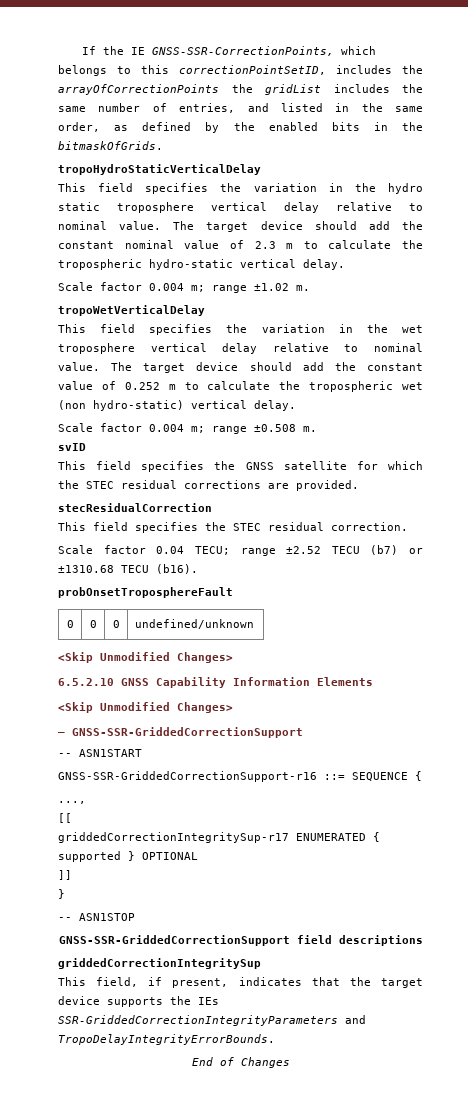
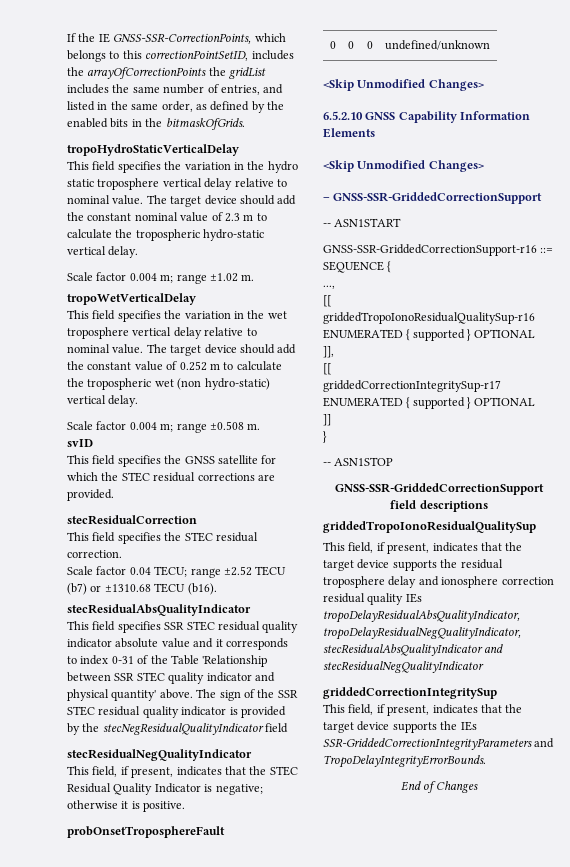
(198, 569) none -> [67,604,251,616] [67,621,299,633] [67,638,288,650] [67,655,268,667] [67,672,275,684] [67,689,298,701] [67,706,286,718] [67,723,289,735] [67,749,252,761] [67,766,298,778] [67,783,263,795] [67,800,186,812] // stecResidualAbsQualityIndicator // This field specifies SSR STEC residual quality indicator absolute value and it corresponds to index 0-31 of the Table 'Relationship between SSR STEC quality indicator and physical quantity' above. The sign of the SSR STEC residual quality indicator is provided by the stecNegResidualQualityIndicator field // stecResidualNegQualityIndicator // This field, if present, indicates that the STEC Residual Quality Indicator is negative; otherwise it is positive.
(72, 818) none -> [323,312,535,324] [323,329,535,341] [323,346,334,358] [323,363,332,375] // griddedTropoIonoResidualQualitySup-r16 ENUMERATED { supported } OPTIONAL // ]], // [[
(423, 940) none -> [323,521,536,533] [323,542,523,554] [323,559,503,571] [323,576,554,588] [323,593,422,605] [323,610,520,623] [323,627,521,640] [323,644,504,656] [323,661,484,673] // griddedTropoIonoResidualQualitySup // This field, if present, indicates that the target device supports the residual troposphere delay and ionosphere correction residual quality IEs tropoDelayResidualAbsQualityIndicator, tropoDelayResidualNegQualityIndicator, stecResidualAbsQualityIndicator and stecResidualNegQualityIndicator

